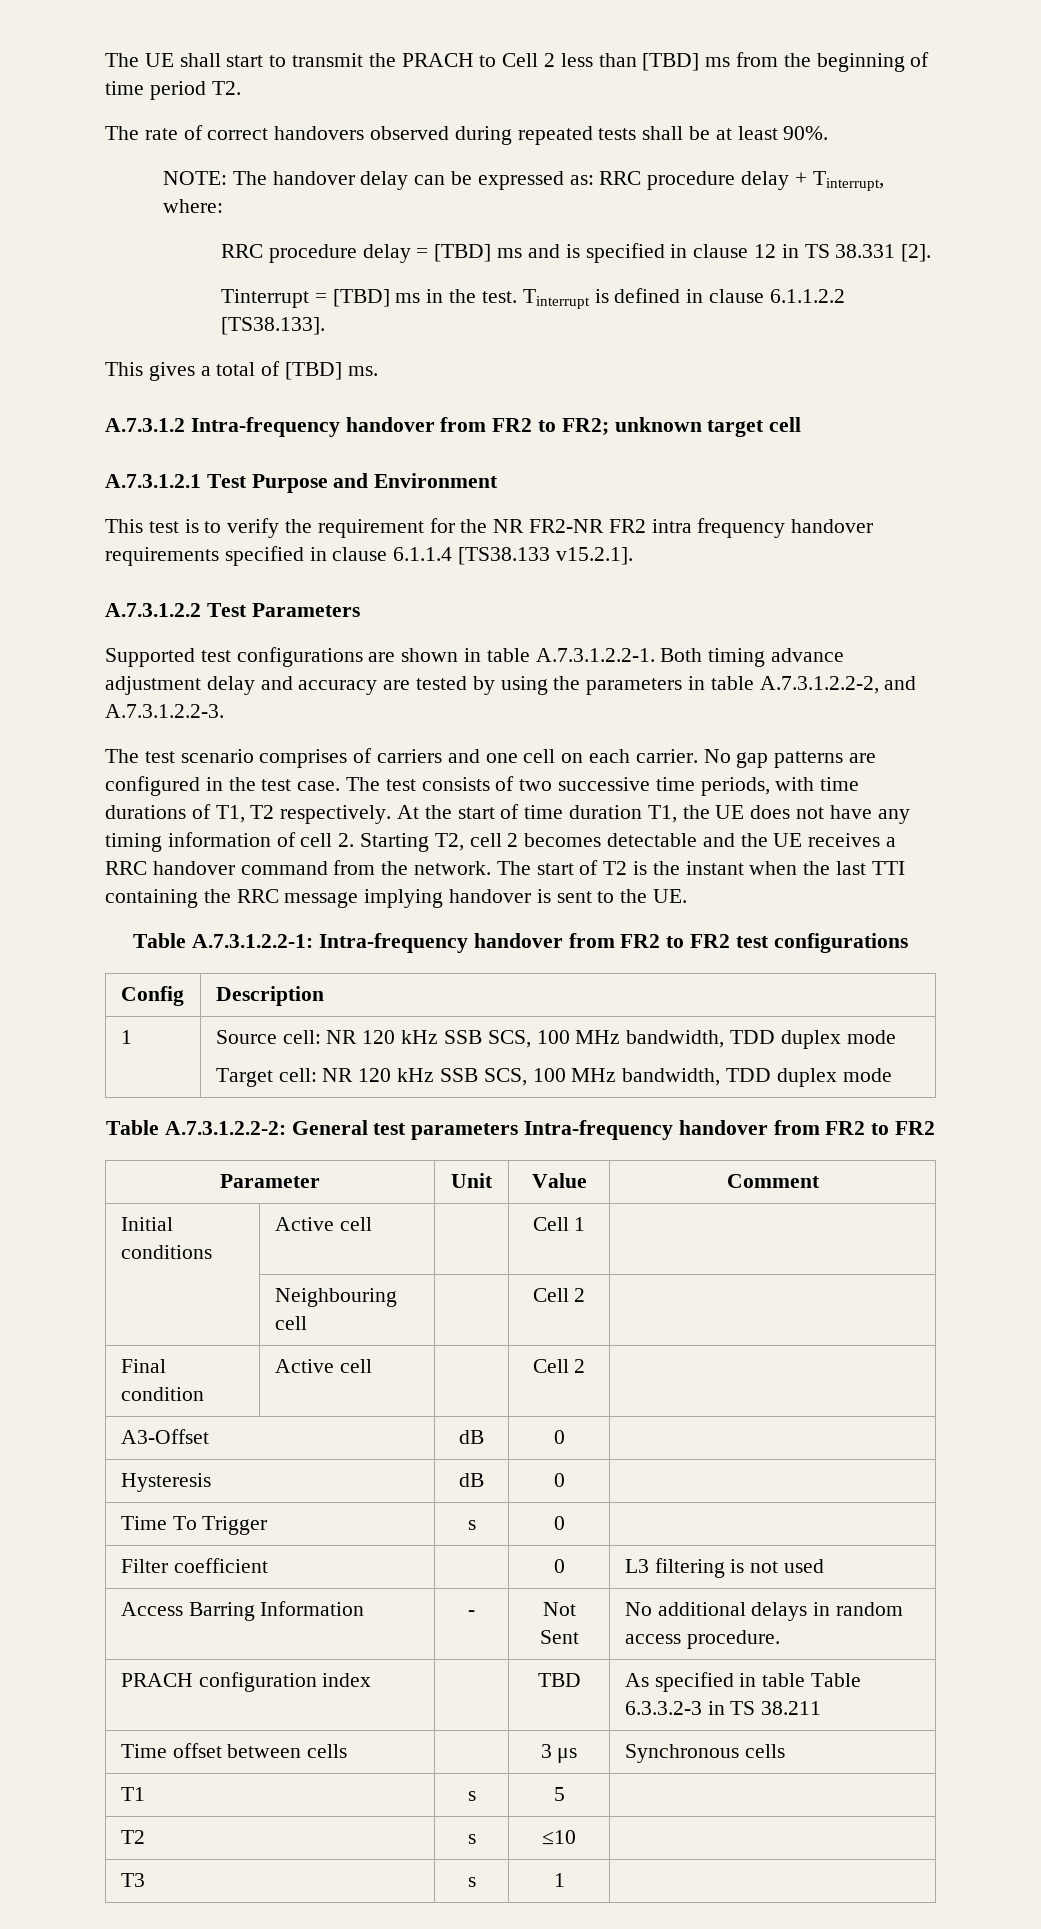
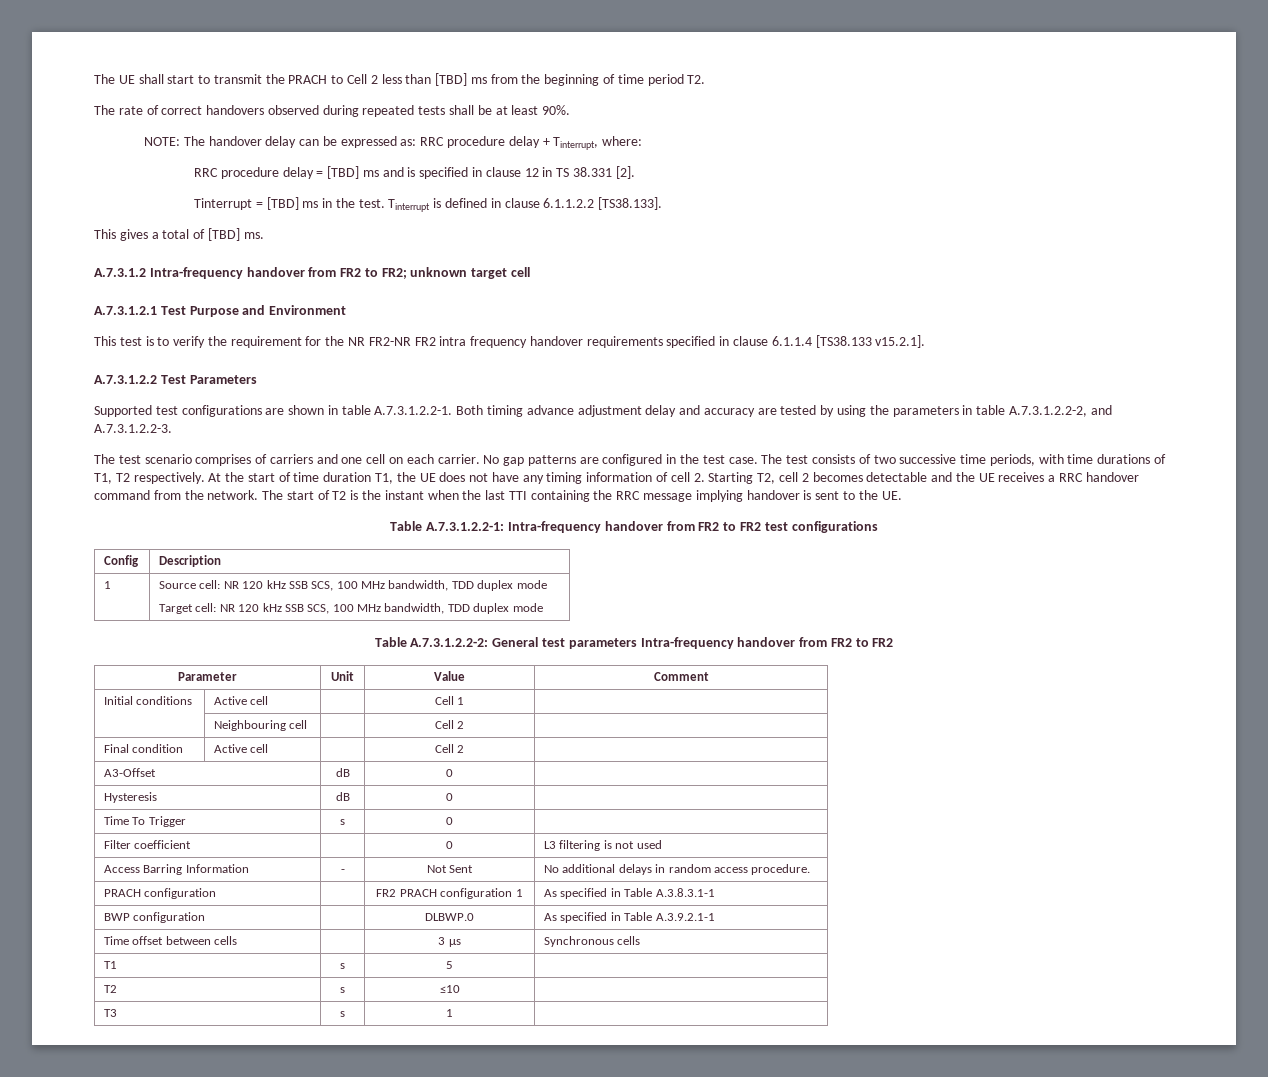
[322,1673,372,1687] [537,1673,581,1687] [624,1672,862,1692] [624,1701,822,1715] index | | TBD | As specified in table Table 6.3.3.2-3 in TS 38.211 -> [376,888,523,899] [544,888,715,899] [104,912,206,923] [425,913,474,921] [544,912,715,923] | | FR2 PRACH configuration 1 | As specified in Table A.3.8.3.1-1 // BWP configuration | | DLBWP.0 | As specified in Table A.3.9.2.1-1

